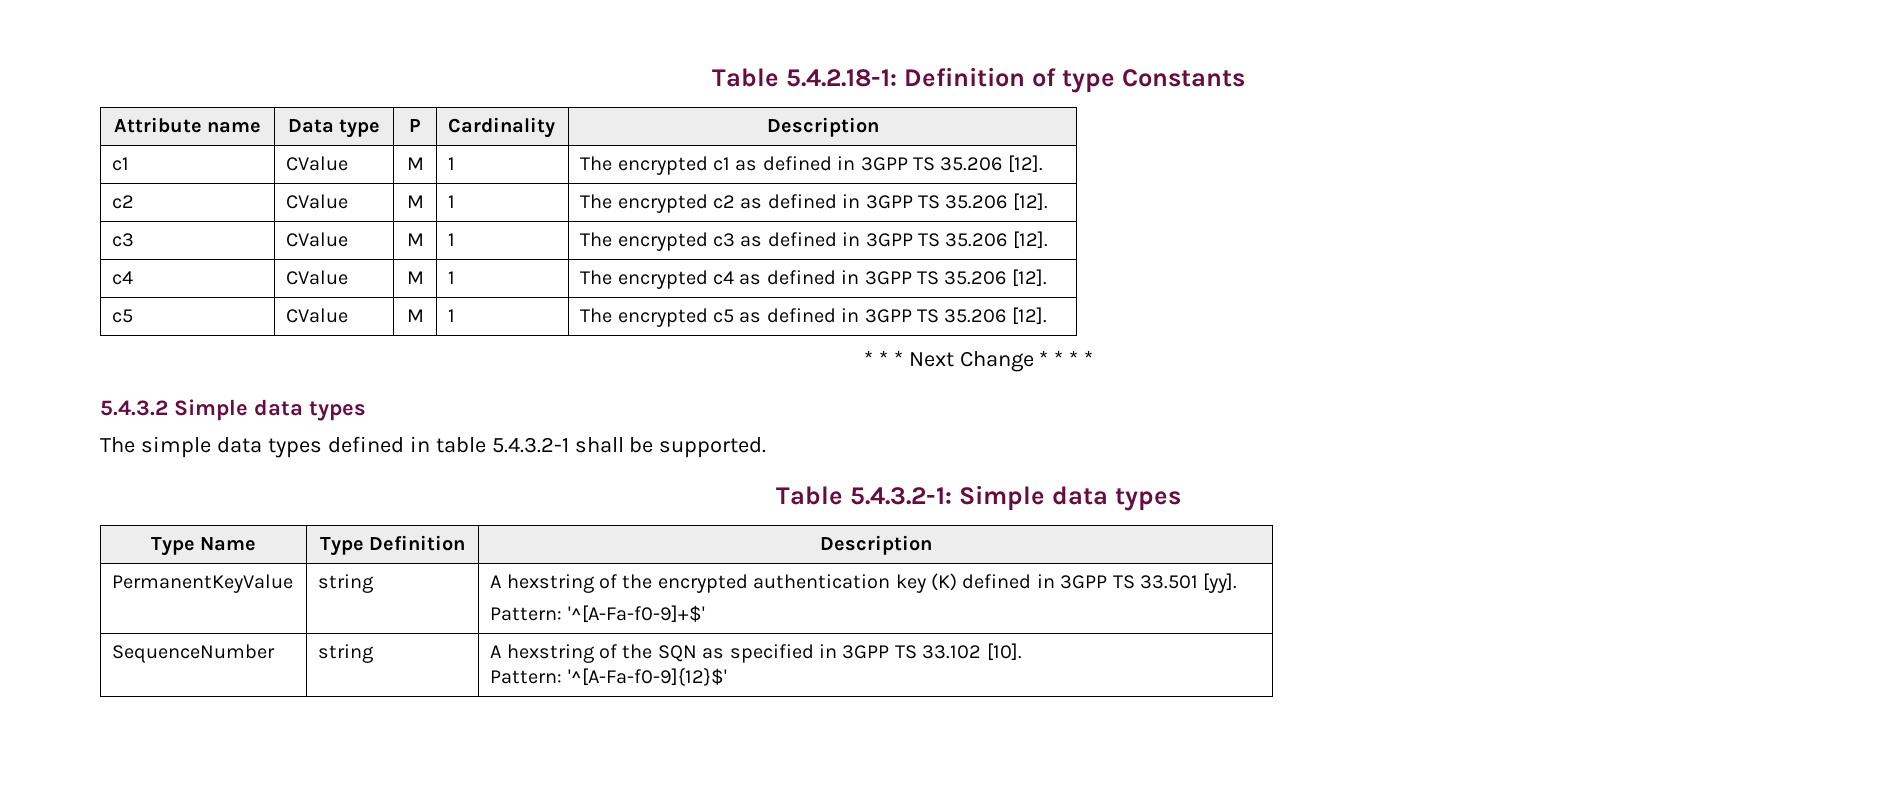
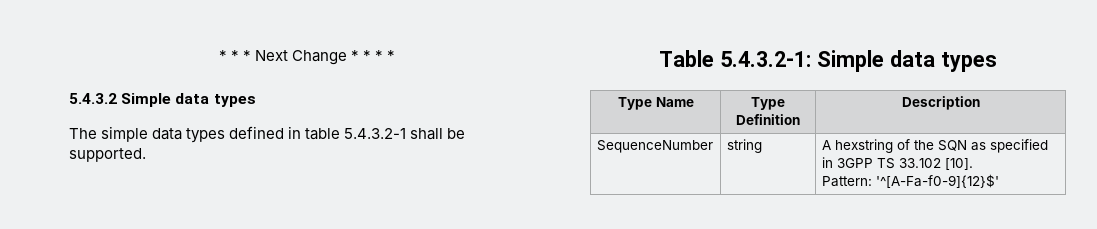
[712,67,1245,93] [113,117,262,133] [287,119,381,138] [409,119,421,132] [448,117,556,138] [766,117,879,137] [112,157,130,171] [286,156,349,171] [406,157,424,170] [448,157,456,170] [580,155,1043,175] [112,195,135,209] [286,194,349,209] [406,195,424,208] [448,195,456,208] [580,193,1048,213] [112,233,135,247] [286,232,349,247] [406,233,424,246] [448,233,456,246] [580,231,1048,251] [112,271,134,285] [286,270,349,285] [406,271,424,284] [448,271,456,284] [580,269,1047,289] [112,309,134,323] [286,308,349,323] [406,309,424,322] [448,309,456,322] [580,307,1047,327] Table 5.4.2.18-1: Definition of type Constants // Attribute name | Data type | P | Cardinality | Description // c1 | CValue | M | 1 | The encrypted c1 as defined in 3GPP TS 35.206 [12]. // c2 | CValue | M | 1 | The encrypted c2 as defined in 3GPP TS 35.206 [12]. // c3 | CValue | M | 1 | The encrypted c3 as defined in 3GPP TS 35.206 [12]. // c4 | CValue | M | 1 | The encrypted c4 as defined in 3GPP TS 35.206 [12]. // c5 | CValue | M | 1 | The encrypted c5 as defined in 3GPP TS 35.206 [12]. // -> (218, 55) none
[112,574,294,593] [318,574,374,593] [490,573,1238,593] [490,605,705,623] // PermanentKeyValue | string | A hexstring of the encrypted authentication key (K) defined in 3GPP TS 33.501 [yy]. // Pattern: '^[A-Fa-f0-9]+$' -> (980, 103) none

